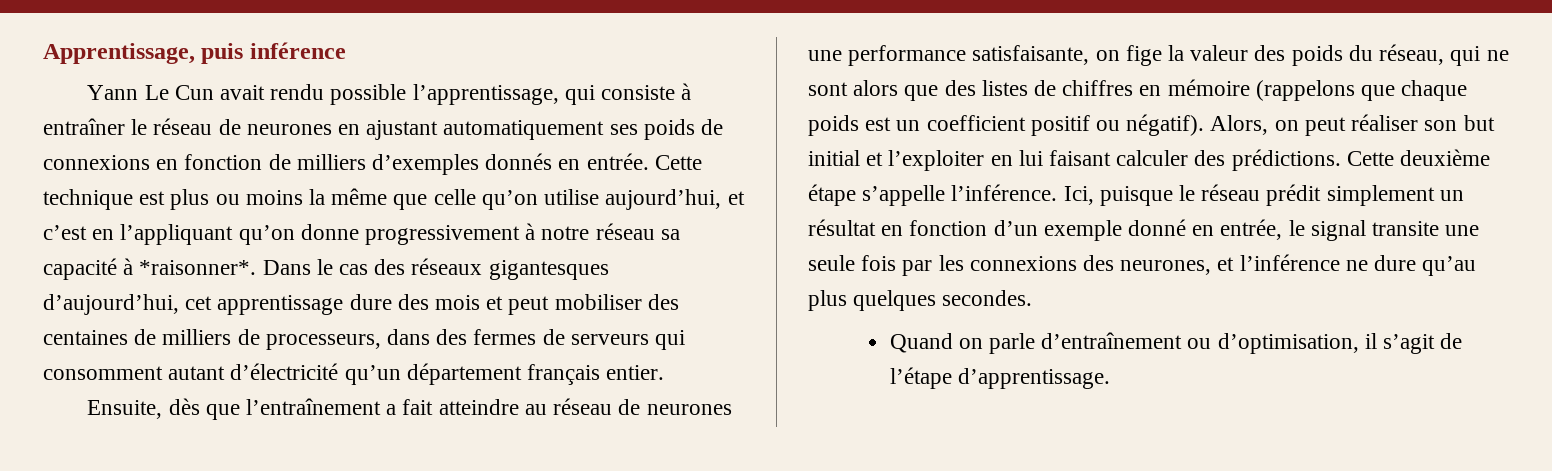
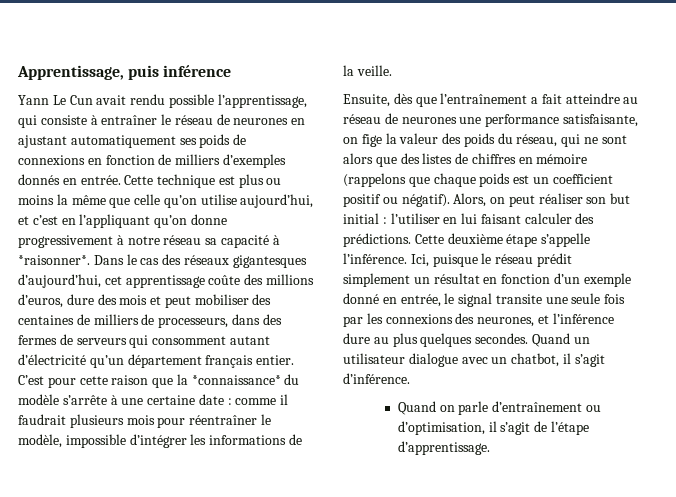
(344, 305) none -> [208,274,314,285] [18,294,63,308] coûte des millions d’euros,
(665, 372) none -> [18,374,300,388] [18,394,289,405] [18,414,271,428] [18,434,302,448] [343,65,392,76] C’est pour cette raison que la *connaissance* du modèle s’arrête à une certaine date : comme il faudrait plusieurs mois pour réentraîner le modèle, impossible d’intégrer les informations de la veille.
[866,150,985,171] et l’exploiter -> [382,213,440,224] : l’utiliser
[1345,255,1477,276] ne dure qu’au -> [343,333,389,344] dure au
(1033, 298) none -> [531,333,590,347] [343,353,605,367] [343,373,410,384] Quand un utilisateur dialogue avec un chatbot, il s’agit d’inférence.

